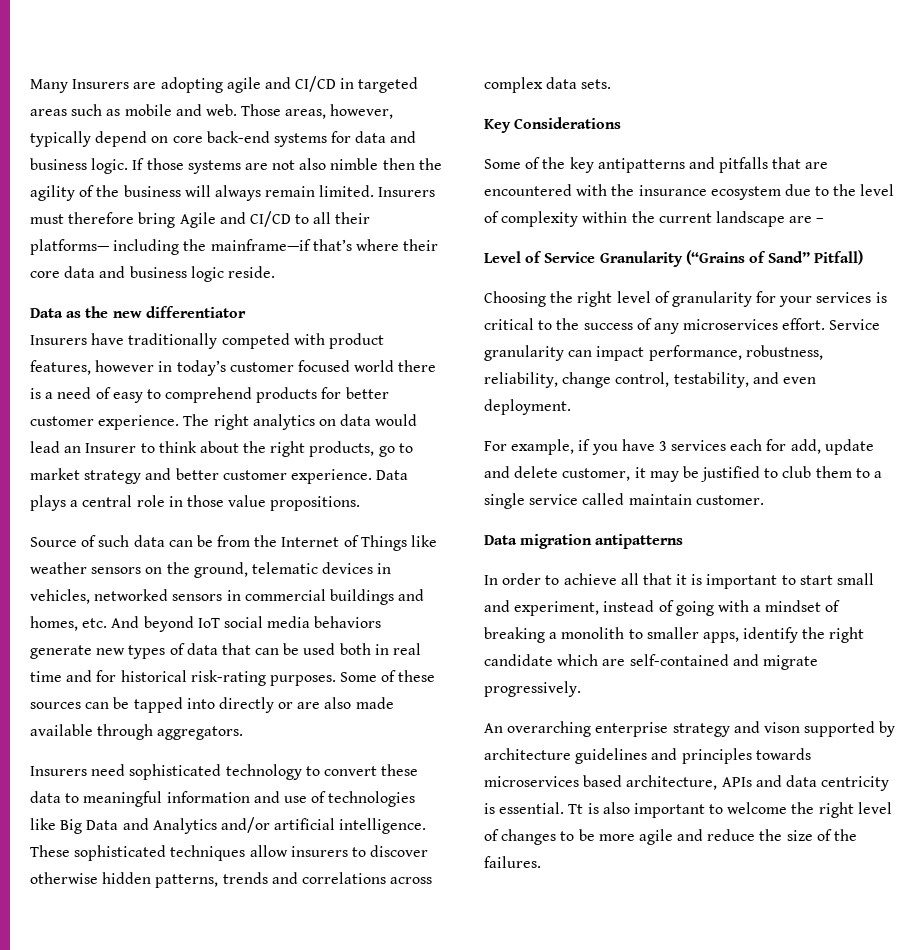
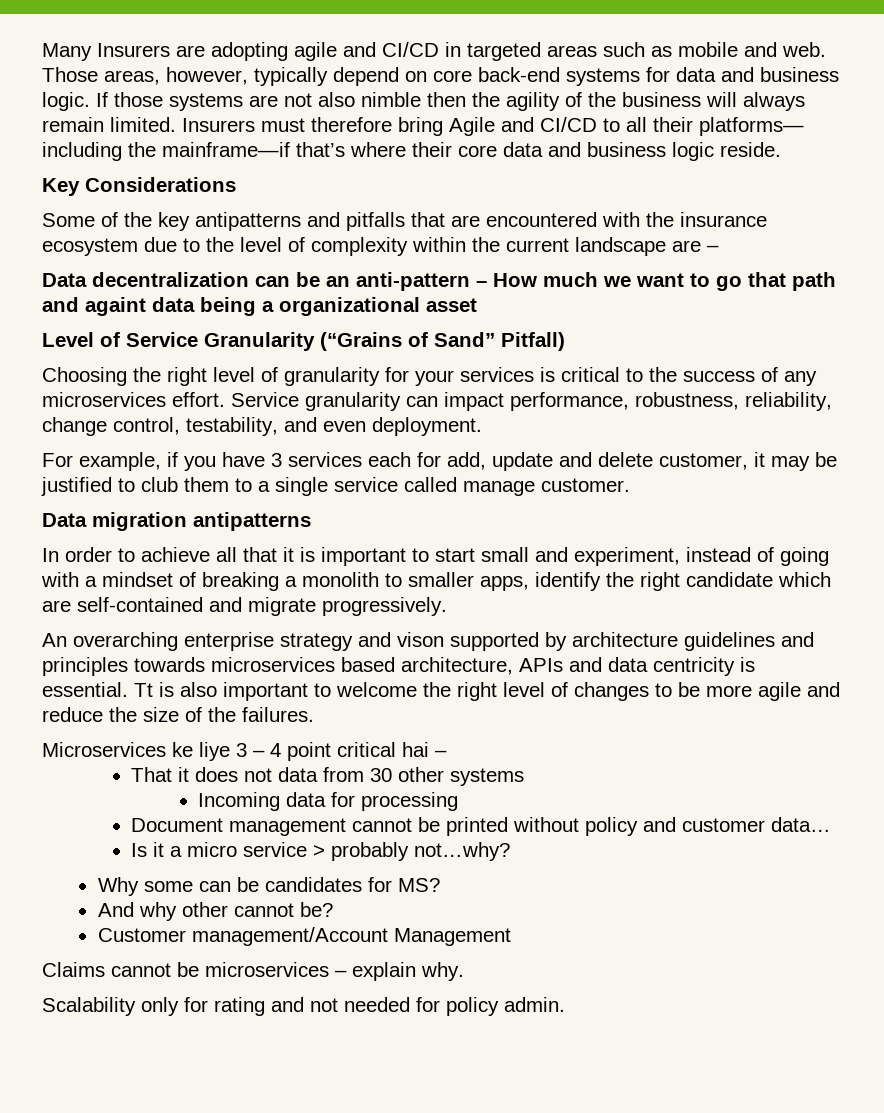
[30,306,246,318] [30,333,384,349] [30,360,437,376] [30,387,389,403] [30,414,418,430] [30,441,413,457] [30,468,409,484] [30,495,361,511] [30,535,438,551] [30,562,392,578] [30,589,425,605] [30,616,382,632] [30,643,422,659] [30,670,436,686] [30,697,394,713] [30,724,244,740] [30,764,419,780] [30,791,416,807] [30,817,427,834] [30,845,429,861] [30,872,433,888] [484,77,612,93] // Data as the new differentiator // Insurers have traditionally competed with product features, however in today’s customer focused world there is a need of easy to comprehend products for better customer experience. The right analytics on data would lead an Insurer to think about the right products, go to market strategy and better customer experience. Data plays a central role in those value propositions. // Source of such data can be from the Internet of Things like weather sensors on the ground, telematic devices in vehicles, networked sensors in commercial buildings and homes, etc. And beyond IoT social media behaviors generate new types of data that can be used both in real time and for historical risk-rating purposes. Some of these sources can be tapped into directly or are also made available through aggregators. // Insurers need sophisticated technology to convert these data to meaningful information and use of technologies like Big Data and Analytics and/or artificial intelligence. These sophisticated techniques allow insurers to discover otherwise hidden patterns, trends and correlations across complex data sets. -> (781, 149) none
(825, 220) none -> [42,272,836,291] [42,297,477,316] // Data decentralization can be an anti-pattern – How much we want to go that path and againt data being a organizational asset
[628,494,692,505] maintain -> [463,481,535,496] manage
(541, 862) none -> [42,742,447,761] [131,767,525,786] [198,792,459,811] [131,817,832,836] [131,842,511,861] [97,877,440,896] [97,902,333,921] [97,927,511,946] [42,962,464,981] [42,997,565,1016] // Microservices ke liye 3 – 4 point critical hai – // That it does not data from 30 other systems // Incoming data for processing // Document management cannot be printed without policy and customer data… // Is it a micro service > probably not…why? // Why some can be candidates for MS? // And why other cannot be? // Customer management/Account Management // Claims cannot be microservices – explain why. // Scalability only for rating and not needed for policy admin.

